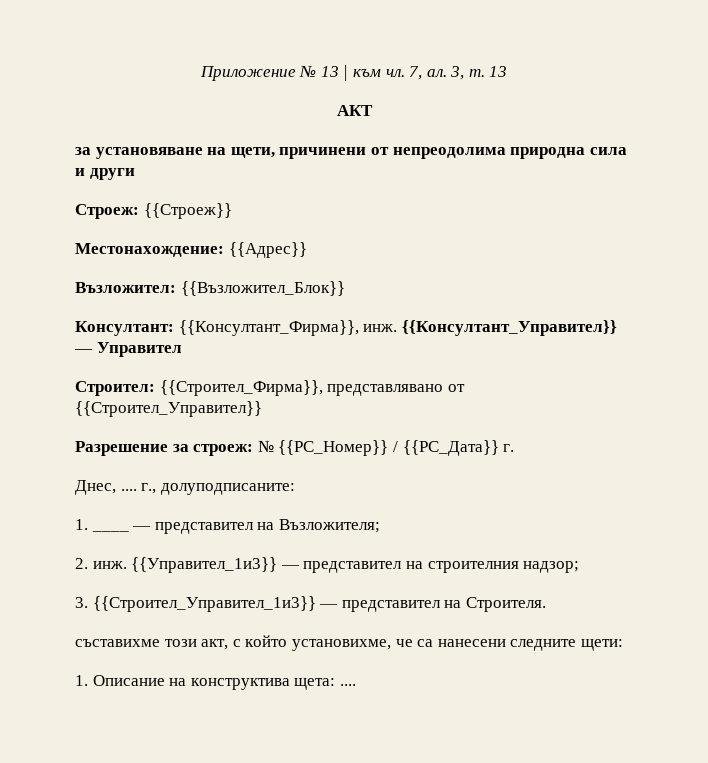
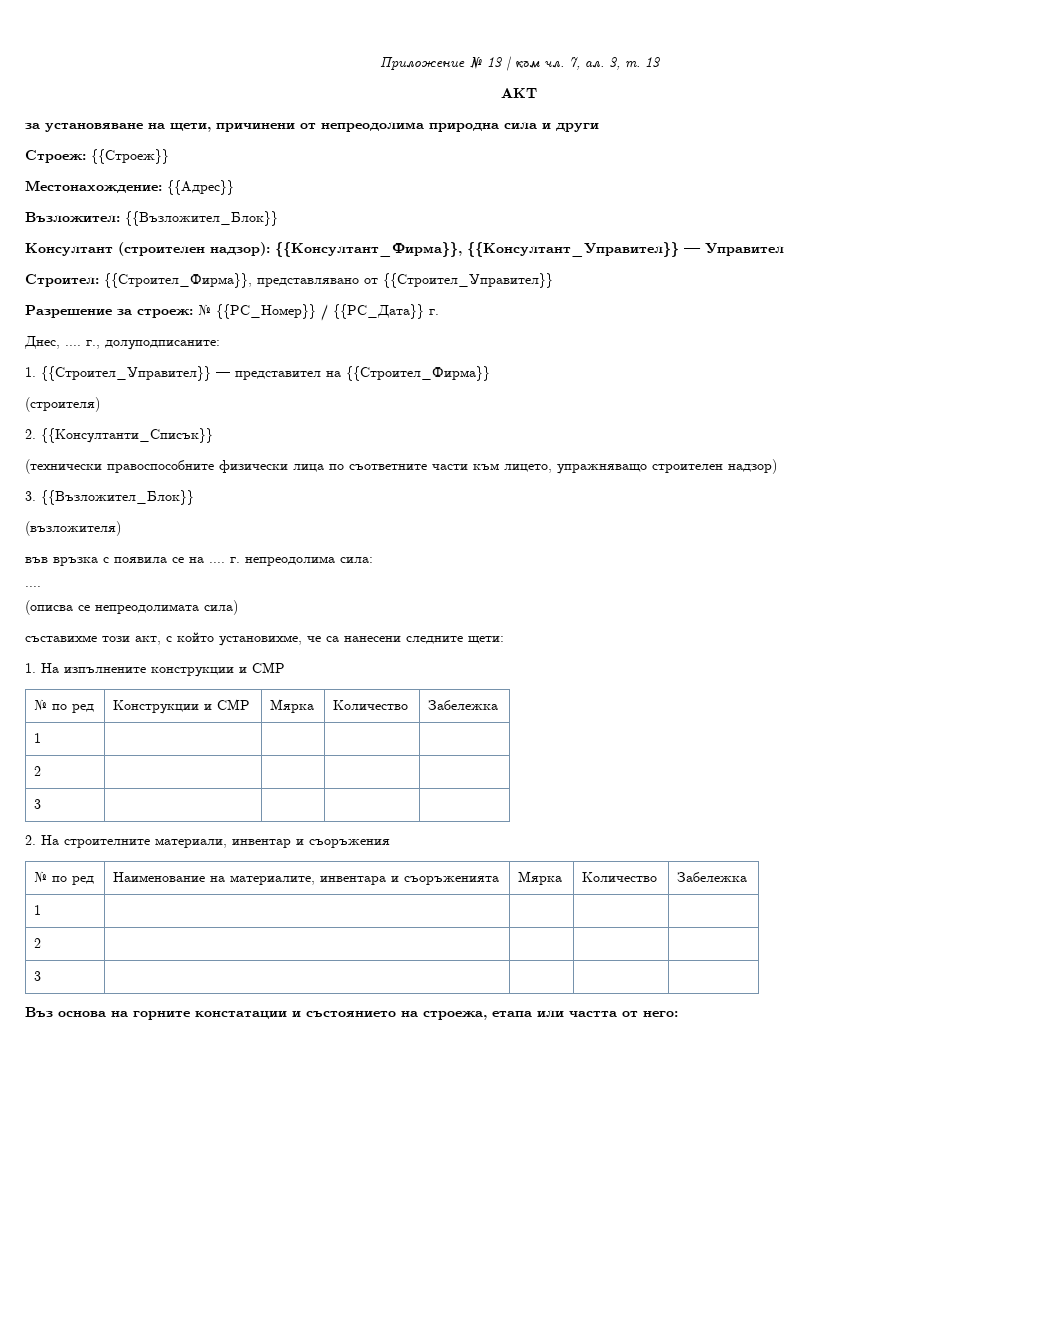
[75,320,398,336] Консултант: {{Консултант_Фирма}}, инж. -> [25,242,462,257] Консултант (строителен надзор): {{Консултант_Фирма}},
[91,530,129,532] [132,519,380,534] [75,557,580,573] [75,596,546,612] ____ — представител на Възложителя; // 2. инж. {{Управител_1и3}} — представител на строителния надзор; // 3. {{Строител_Управител_1и3}} — представител на Строителя. -> [41,366,490,381] [25,397,100,412] [25,428,213,443] [25,459,777,474] [25,490,194,505] [25,521,121,536] [25,556,373,566] [25,586,41,587] [25,600,238,615] {{Строител_Управител}} — представител на {{Строител_Фирма}} // (строителя) // 2. {{Консултанти_Списък}} // (технически правоспособните физически лица по съответните части към лицето, упражняващо строителен надзор) // 3. {{Възложител_Блок}} // (възложителя) // във връзка с появила се на .... г. непреодолима сила: // .... // (описва се непреодолимата сила)
[92,675,356,690] Описание на конструктива щета: .... -> [41,662,285,677] [34,699,95,713] [113,699,251,714] [270,699,315,713] [333,700,409,710] [428,700,499,710] [34,733,42,743] [34,766,42,776] [34,799,42,809] [25,835,390,848] [34,871,95,885] [113,872,500,885] [518,871,563,885] [582,872,658,882] [677,872,748,882] [34,905,42,915] [34,938,42,948] [34,971,42,981] [25,1007,678,1020] На изпълнените конструкции и СМР // № по ред | Конструкции и СМР | Мярка | Количество | Забележка // 1 | | | | // 2 | | | | // 3 | | | | // 2. На строителните материали, инвентар и съоръжения // № по ред | Наименование на материалите, инвентара и съоръженията | Мярка | Количество | Забележка // 1 | | | | // 2 | | | | // 3 | | | | // Въз основа на горните констатации и състоянието на строежа, етапа или частта от него:

